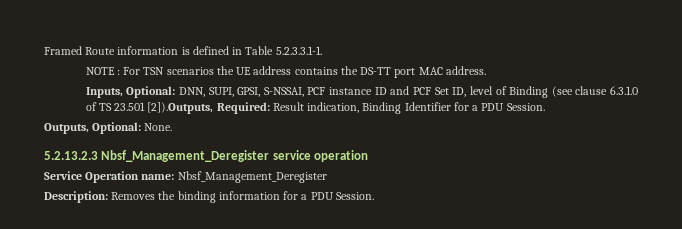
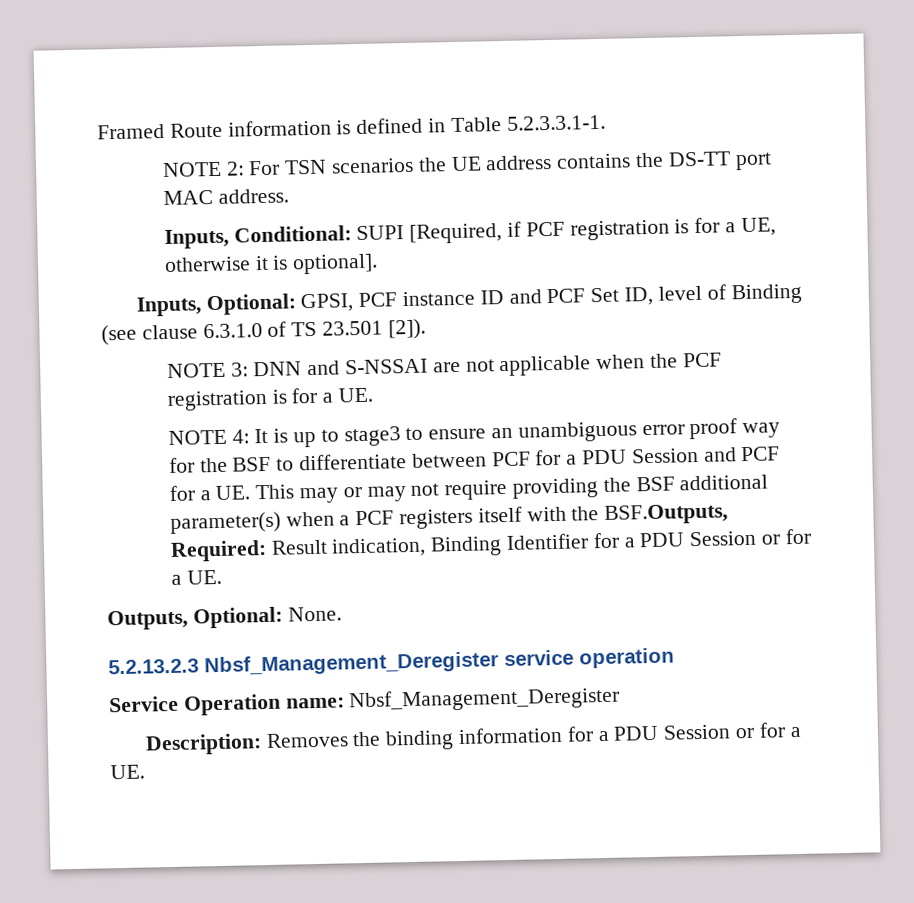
[116,69,120,75] : -> [225,161,245,176] 2:
[126,86,304,98] Optional: DNN, SUPI, GPSI, S-NSSAI, -> [233,217,776,244] [163,253,379,275] [135,293,355,317] Conditional: SUPI [Required, if PCF registration is for a UE, otherwise it is optional]. // Inputs, Optional: GPSI,
[147,102,214,114] [2]).Outputs, -> [387,318,426,340] [166,352,722,379] [166,387,373,412] [167,418,781,448] [168,446,781,473] [168,474,769,504] [169,503,729,534] [2]). // NOTE 3: DNN and S-NSSAI are not applicable when the PCF registration is for a UE. // NOTE 4: It is up to stage3 to ensure an unambiguous error proof way for the BSF to differentiate between PCF for a PDU Session and PCF for a UE. This may or may not require providing the BSF additional parameter(s) when a PCF registers itself with the BSF.Outputs,
[506,103,545,111] Session. -> [689,528,811,547] [170,569,222,585] Session or for a UE.
[335,192,374,200] Session. -> [663,722,802,740] [110,764,145,780] Session or for a UE.

